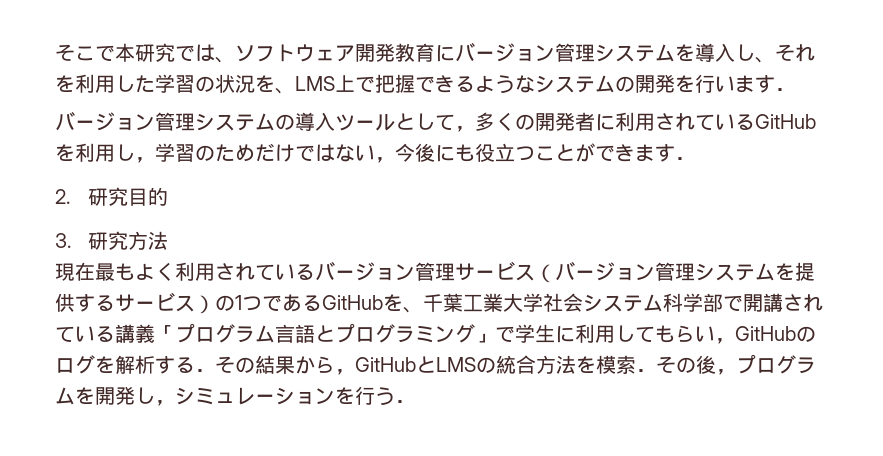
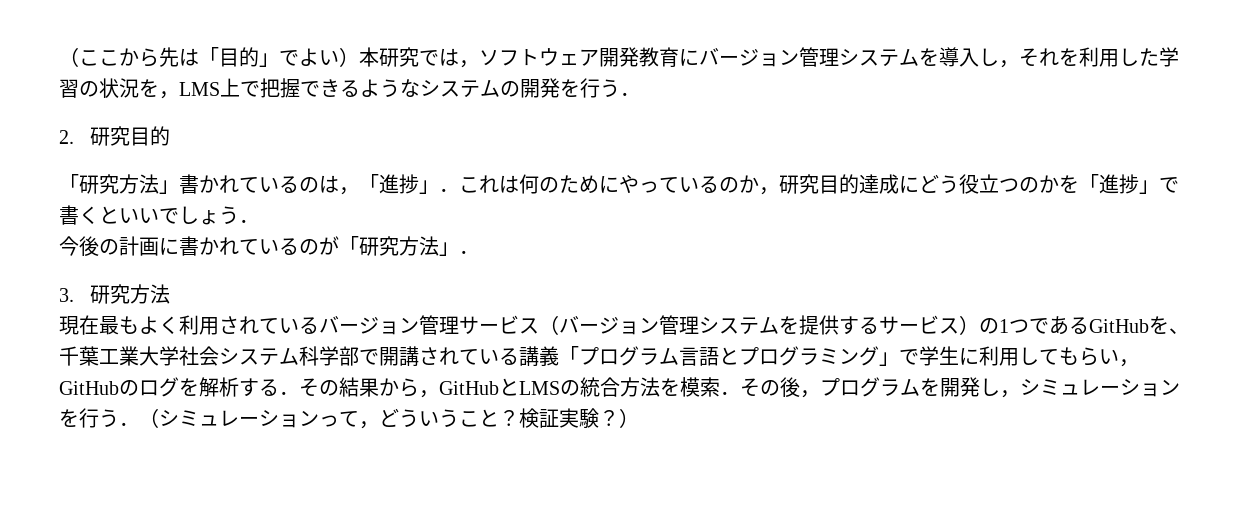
[55,44,115,62] そこで -> [59,47,359,67] （ここから先は「目的」でよい）
[215,57,235,63] 、 -> [459,60,479,68] ，
[755,57,775,63] 、 -> [999,60,1019,68] ，
[275,88,295,94] 、 -> [159,91,179,99] ，
[715,75,795,93] [55,111,816,132] [55,143,695,163] [55,187,169,206] います． // バージョン管理システムの導入ツールとして，多くの開発者に利用されているGitHubを利用し，学習のためだけではない，今後にも役立つことができます． // 2.研究目的 -> [600,79,640,97] [59,126,171,146] [59,174,1179,195] [59,205,259,225] [59,236,479,256] う． // 2.研究目的 // 「研究方法」書かれているのは，「進捗」．これは何のためにやっているのか，研究目的達成にどう役立つのかを「進捗」で書くといいでしょう． // 今後の計画に書かれているのが「研究方法」．
(415, 401) none -> [139,408,639,429] （シミュレーションって，どういうこと？検証実験？）

